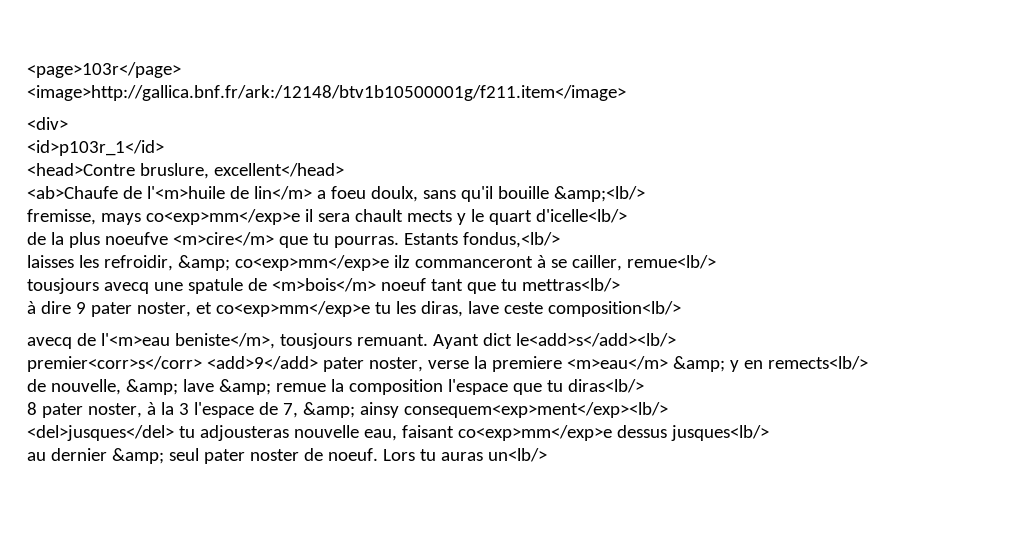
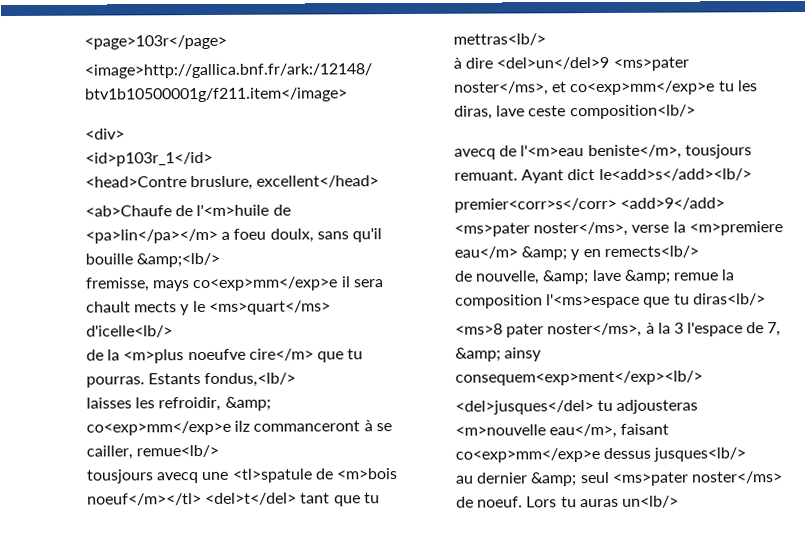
[253,186,312,200] lin</m> -> [85,228,218,244] <pa>lin</pa></m>
[488,210,532,225] quart -> [208,300,331,315] <ms>quart</ms>
[68,232,274,248] plus noeufve <m>cire</m> -> [123,348,314,364] <m>plus noeufve cire</m>
[187,278,426,294] spatule de <m>bois</m> noeuf -> [231,468,398,483] [87,492,298,506] <tl>spatule de <m>bois noeuf</m></tl> <del>t</del>
[75,302,191,317] 9 pater noster, -> [496,56,689,71] [453,81,549,96] <del>un</del>9 <ms>pater noster</ms>,
[322,356,668,372] pater noster, verse la premiere <m>eau</m> -> [454,221,783,237] [454,246,518,259] <ms>pater noster</ms>, verse la <m>premiere eau</m>
[447,379,508,395] l'espace -> [546,293,641,309] l'<ms>espace
[27,402,142,418] 8 pater noster, -> [455,322,643,338] <ms>8 pater noster</ms>,
[293,425,397,441] nouvelle eau, -> [455,423,618,439] <m>nouvelle eau</m>,
[203,449,299,464] pater noster -> [611,471,783,486] <ms>pater noster</ms>

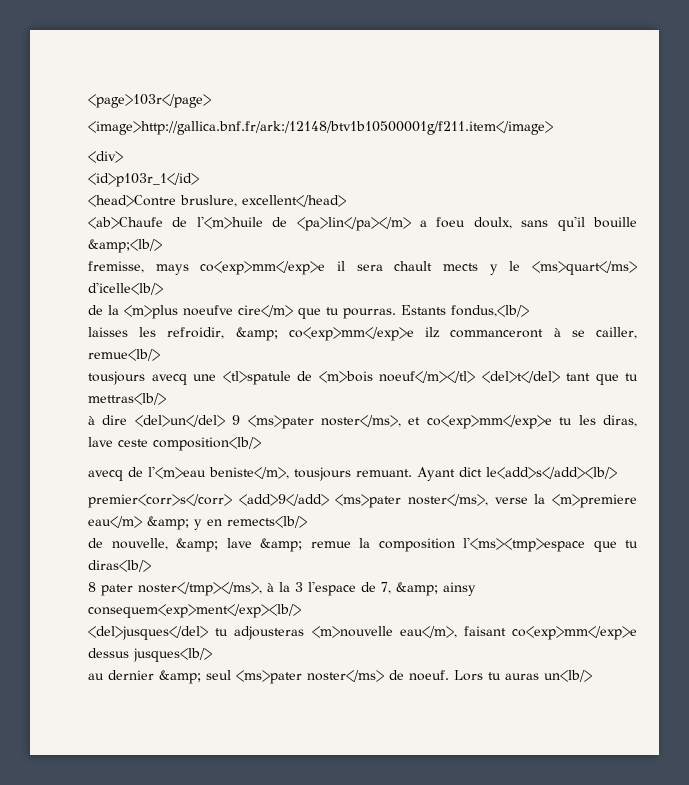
[496,56,610,70] <del>un</del>9 -> [134,415,241,427] <del>un</del> 9
[546,293,641,309] l'<ms>espace -> [463,537,585,552] l'<ms><tmp>espace
[455,322,643,338] <ms>8 pater noster</ms>, -> [88,582,262,596] 8 pater noster</tmp></ms>,

